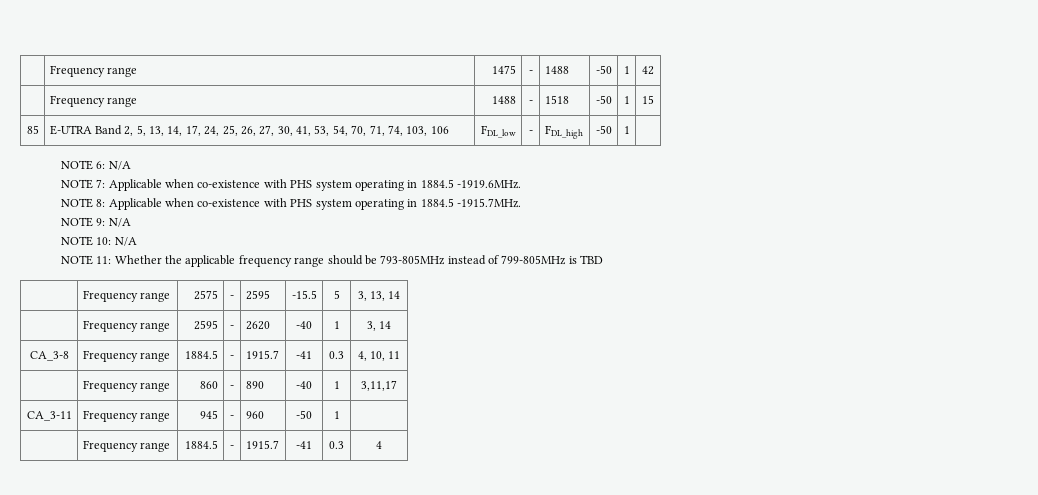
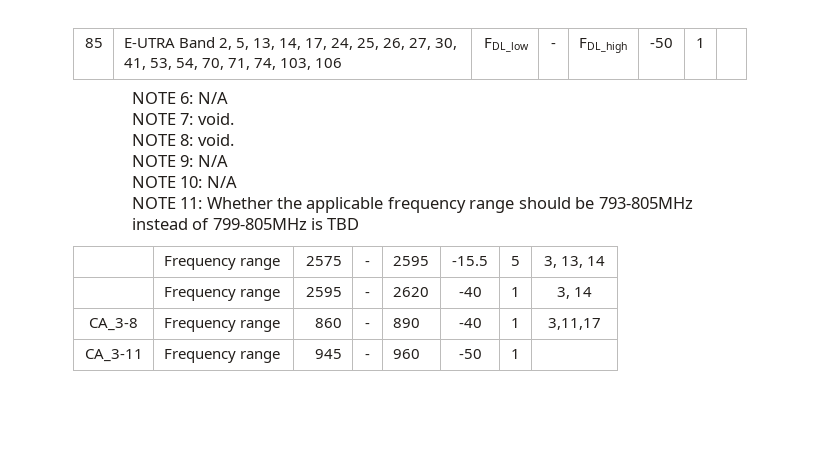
[49,65,137,77] [492,65,517,74] [528,70,533,74] [544,66,569,74] [595,65,612,74] [623,66,630,74] [642,66,654,75] [49,95,137,107] [492,96,517,104] [528,100,533,104] [544,95,569,104] [595,95,612,104] [623,96,630,104] [642,95,654,104] | Frequency range | 1475 | - | 1488 | -50 | 1 | 42 // | Frequency range | 1488 | - | 1518 | -50 | 1 | 15 // -> (84, 43) none
[108,179,522,191] [60,198,522,210] Applicable when co-existence with PHS system operating in 1884.5 -1919.6MHz. // NOTE 8: Applicable when co-existence with PHS system operating in 1884.5 -1915.7MHz. -> [197,113,234,125] [131,134,234,146] void. // NOTE 8: void.
[185,350,219,359] [230,355,234,359] [245,350,279,359] [296,351,312,359] [329,351,344,359] [357,351,401,361] [82,380,170,392] | 1884.5 | - | 1915.7 | -41 | 0.3 | 4, 10, 11 // | Frequency range -> (280, 326) none
[82,440,170,452] [185,440,219,449] [230,445,234,449] [245,440,279,449] [296,441,312,449] [329,441,344,449] [376,441,382,449] // | Frequency range | 1884.5 | - | 1915.7 | -41 | 0.3 | 4 -> (520, 354) none

